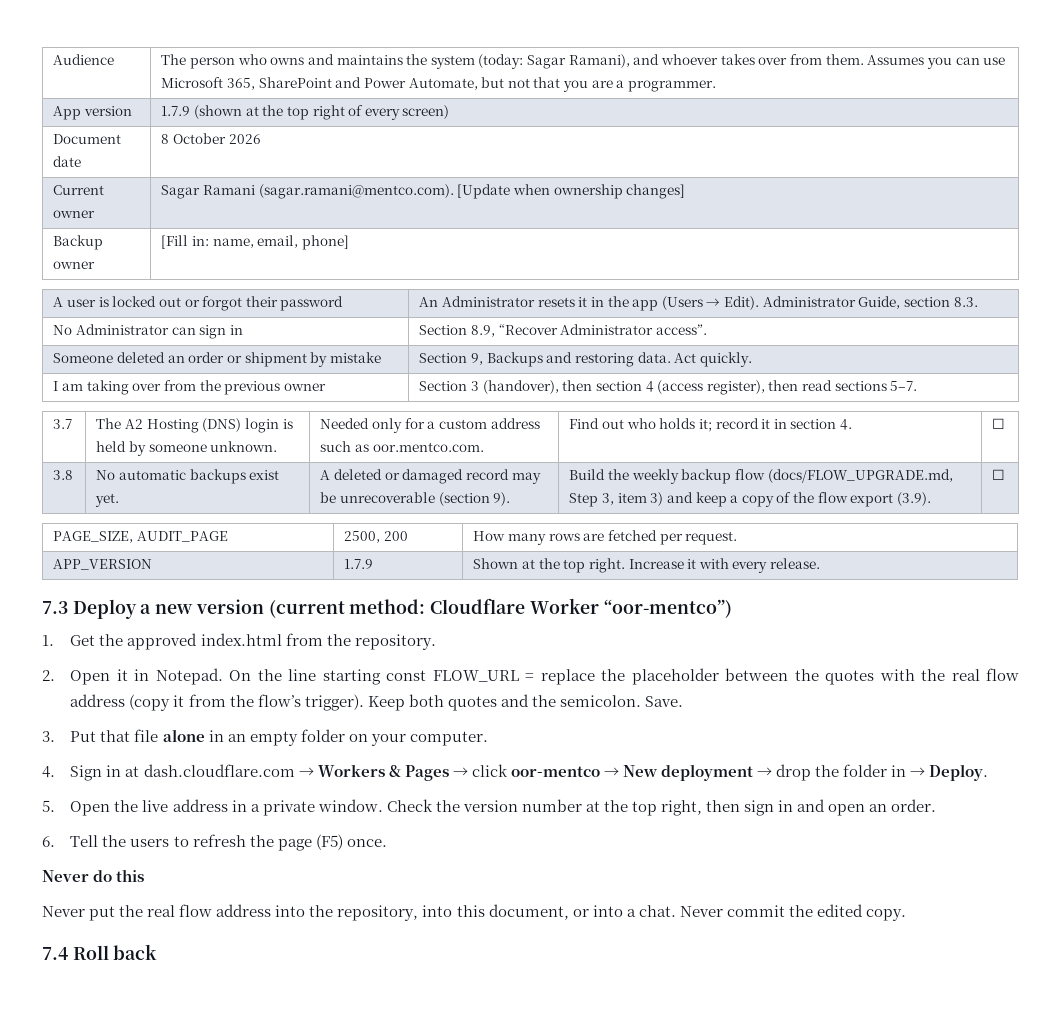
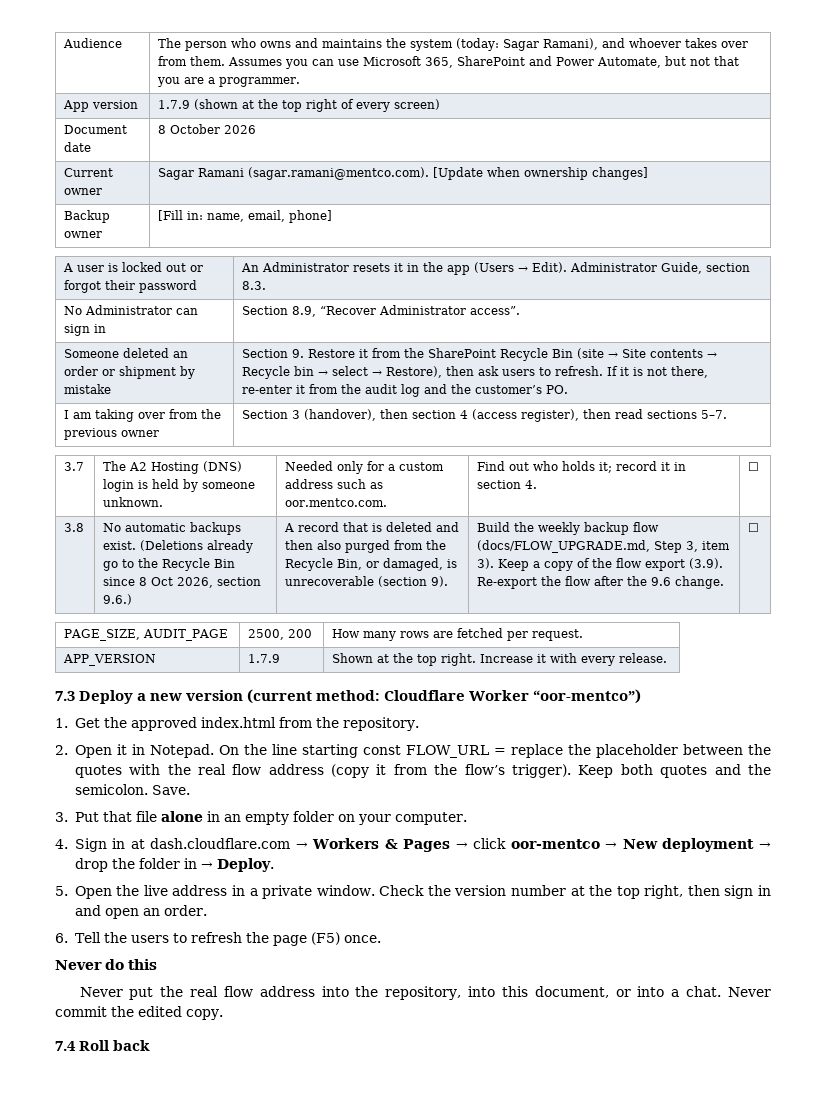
[470,352,752,367] 9, Backups and restoring data. Act quickly. -> [292,348,718,361] [242,366,709,379] [242,384,569,397] 9. Restore it from the SharePoint Recycle Bin (site → Site contents → Recycle bin → select → Restore), then ask users to refresh. If it is not there, re-enter it from the audit log and the customer’s PO.
[249,470,280,480] [95,493,120,507] [320,469,541,484] [320,492,337,503] exist yet. | A deleted or damaged record may be -> [103,540,254,553] [103,558,236,571] [103,577,262,588] [103,594,133,605] [284,522,460,532] [285,540,447,553] [285,558,458,571] exist. (Deletions already go to the Recycle Bin since 8 Oct 2026, section 9.6.) | A record that is deleted and then also purged from the Recycle Bin, or damaged, is
[650,492,727,507] 3) and keep -> [477,558,530,571] 3). Keep
(932, 499) none -> [477,576,725,589] Re-export the flow after the 9.6 change.

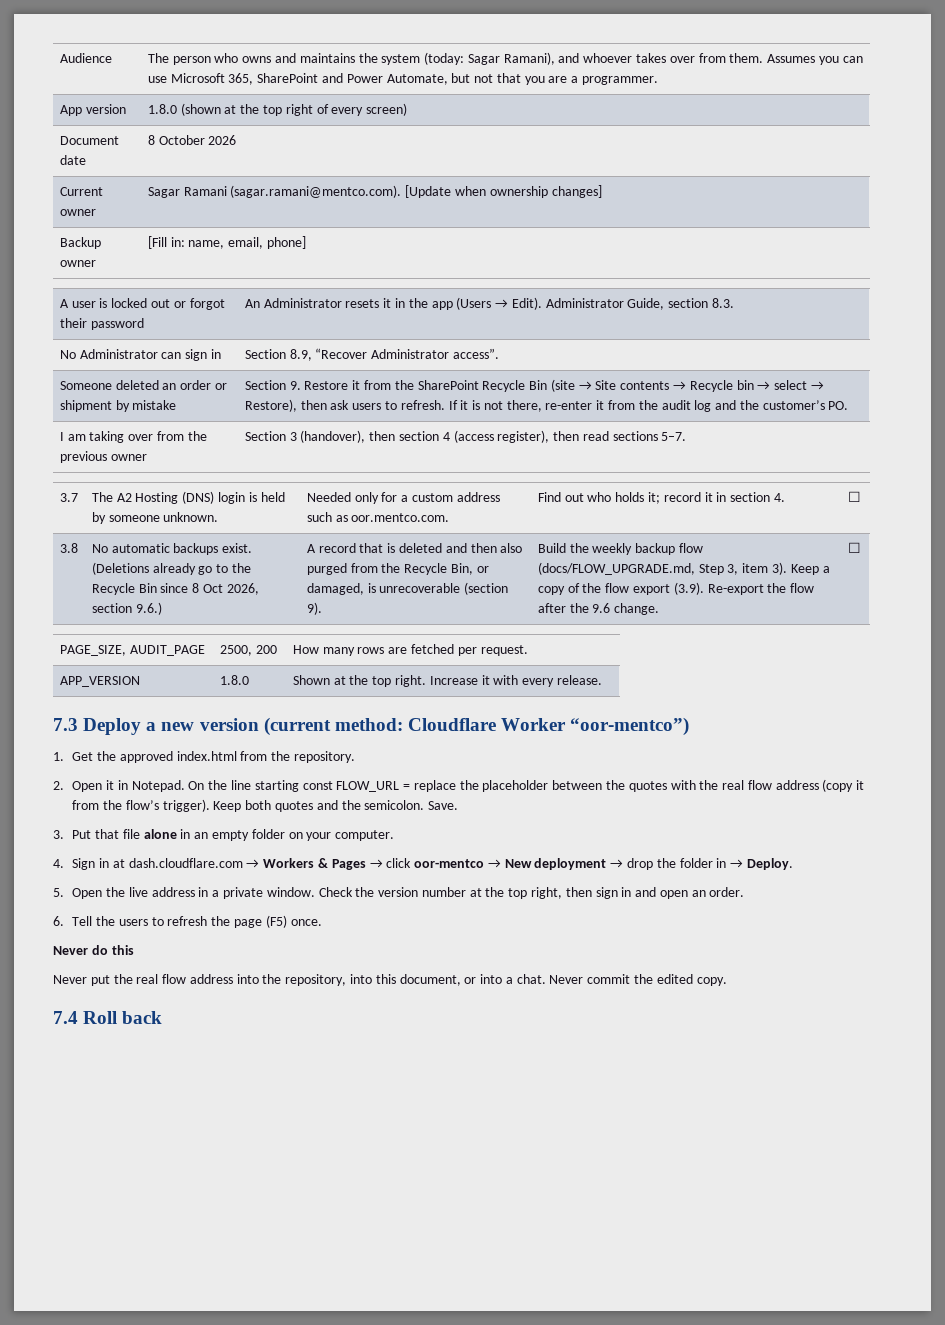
[158,100,191,109] 1.7.9 -> [147,104,177,114] 1.8.0
[248,654,281,663] 1.7.9 -> [219,675,249,685] 1.8.0

